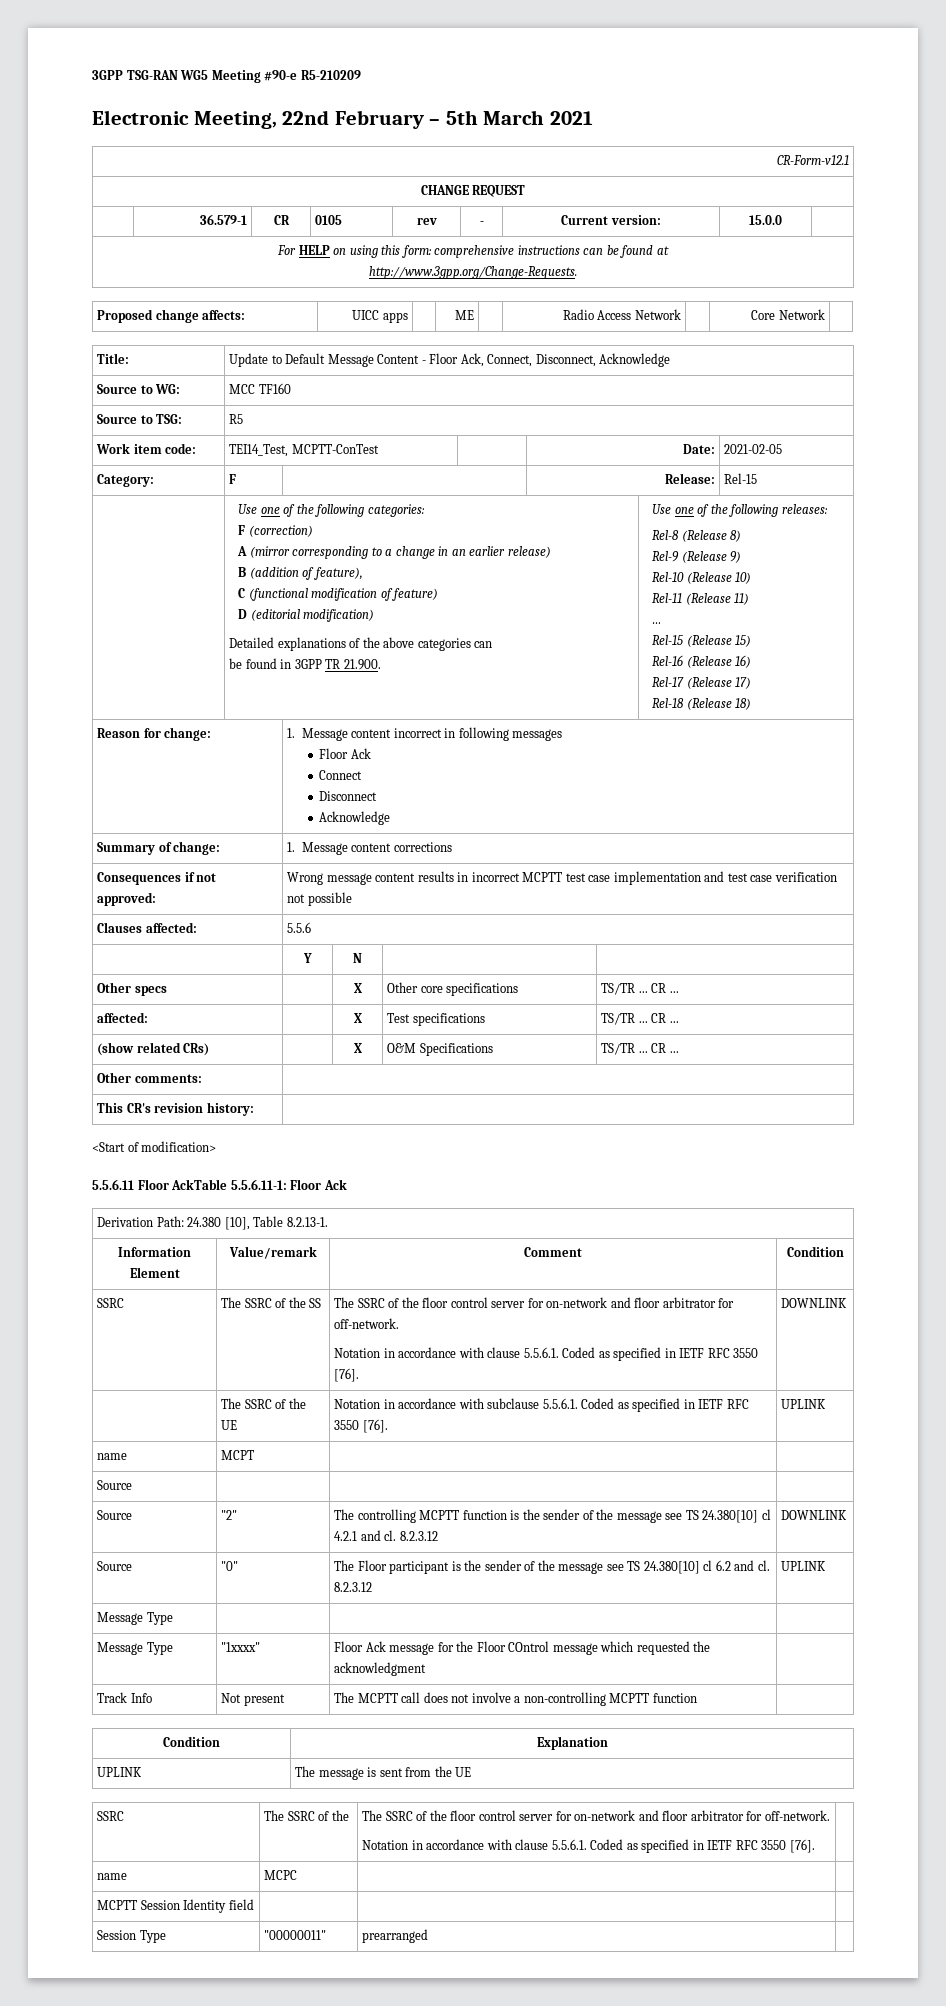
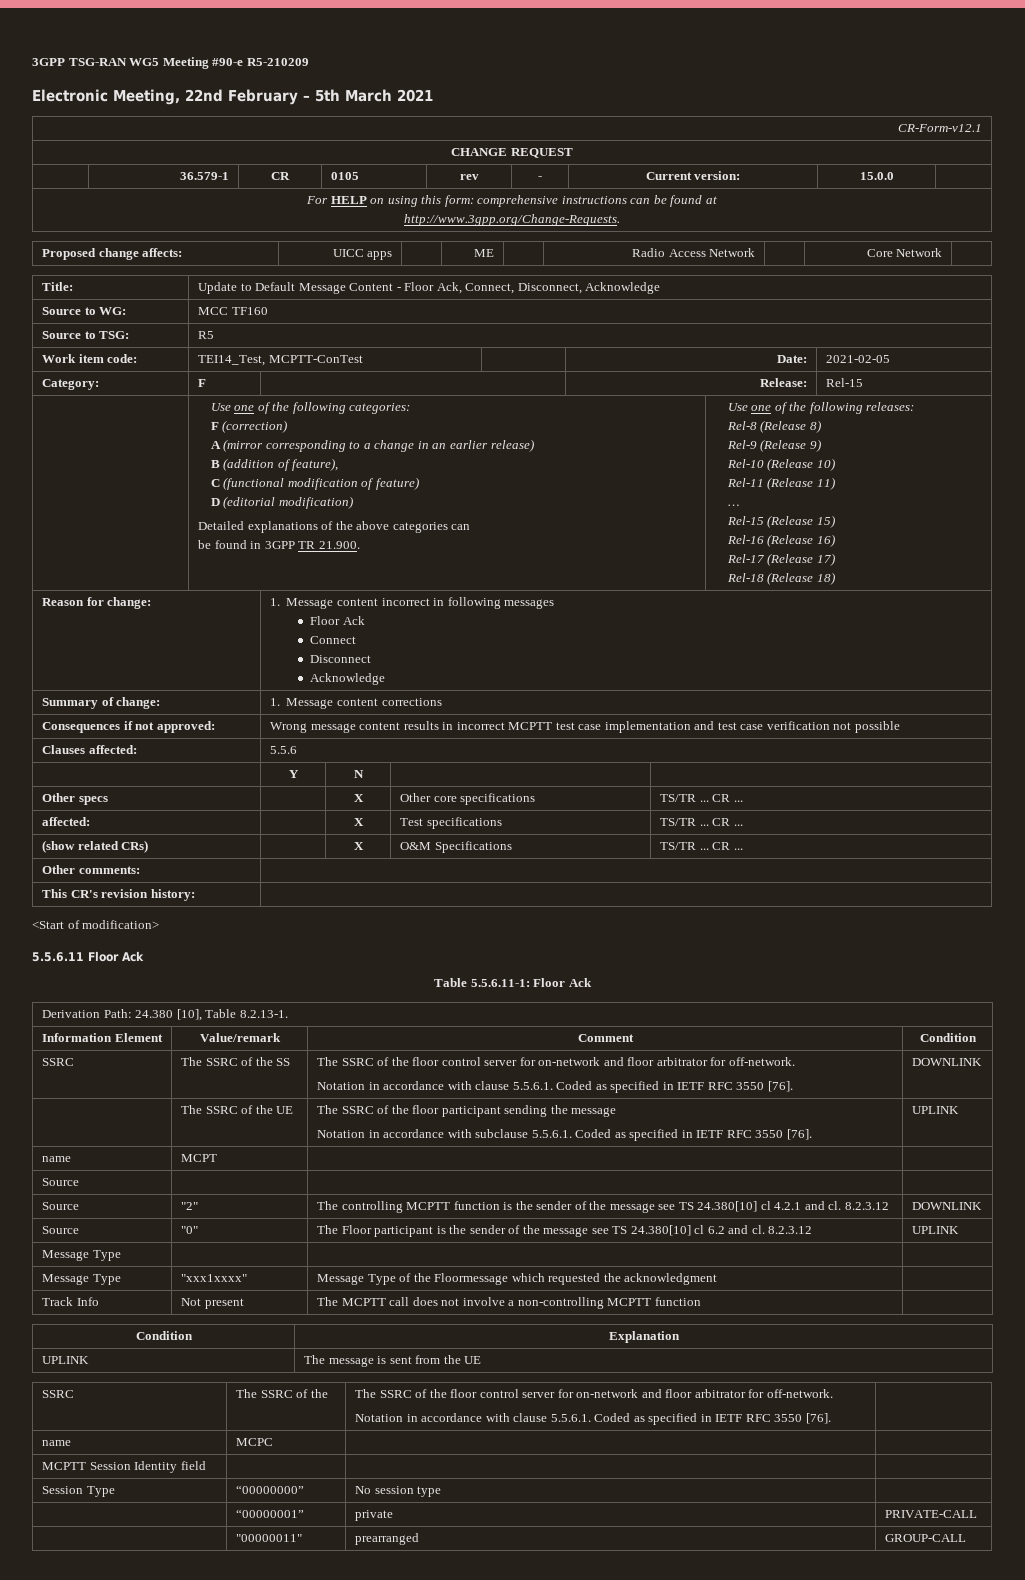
[171,1179,228,1190] AckTable -> [122,951,144,962] [434,978,468,987] Ack // Table
(238, 1425) none -> [316,1105,617,1117] The SSRC of the floor participant sending the message //
[221,1642,261,1652] [334,1641,598,1655] "1xxxx" | Floor Ack message for the Floor COntrol message -> [180,1274,247,1282] [316,1273,509,1285] "xxx1xxxx" | Message Type of the Floormessage
(166, 1936) none -> [235,1485,304,1494] [354,1486,442,1497] [235,1509,304,1518] [354,1510,393,1521] [884,1510,977,1518] | “00000000” | No session type | // | “00000001” | private | PRIVATE-CALL //
(429, 1936) none -> [884,1534,966,1542] GROUP-CALL

